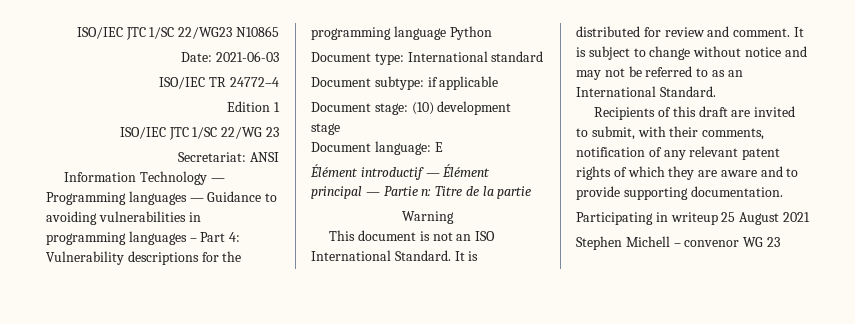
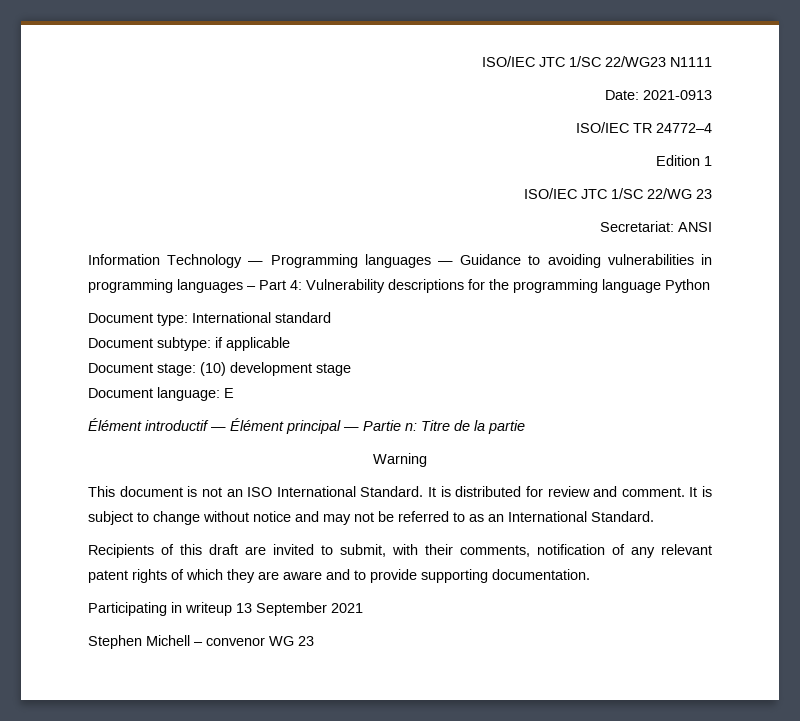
[236,26,279,37] N10865 -> [670,57,712,67] N1111
[216,51,279,62] 2021-06-03 -> [643,90,712,100] 2021-0913
[721,212,780,225] 25 August -> [236,602,327,616] 13 September

